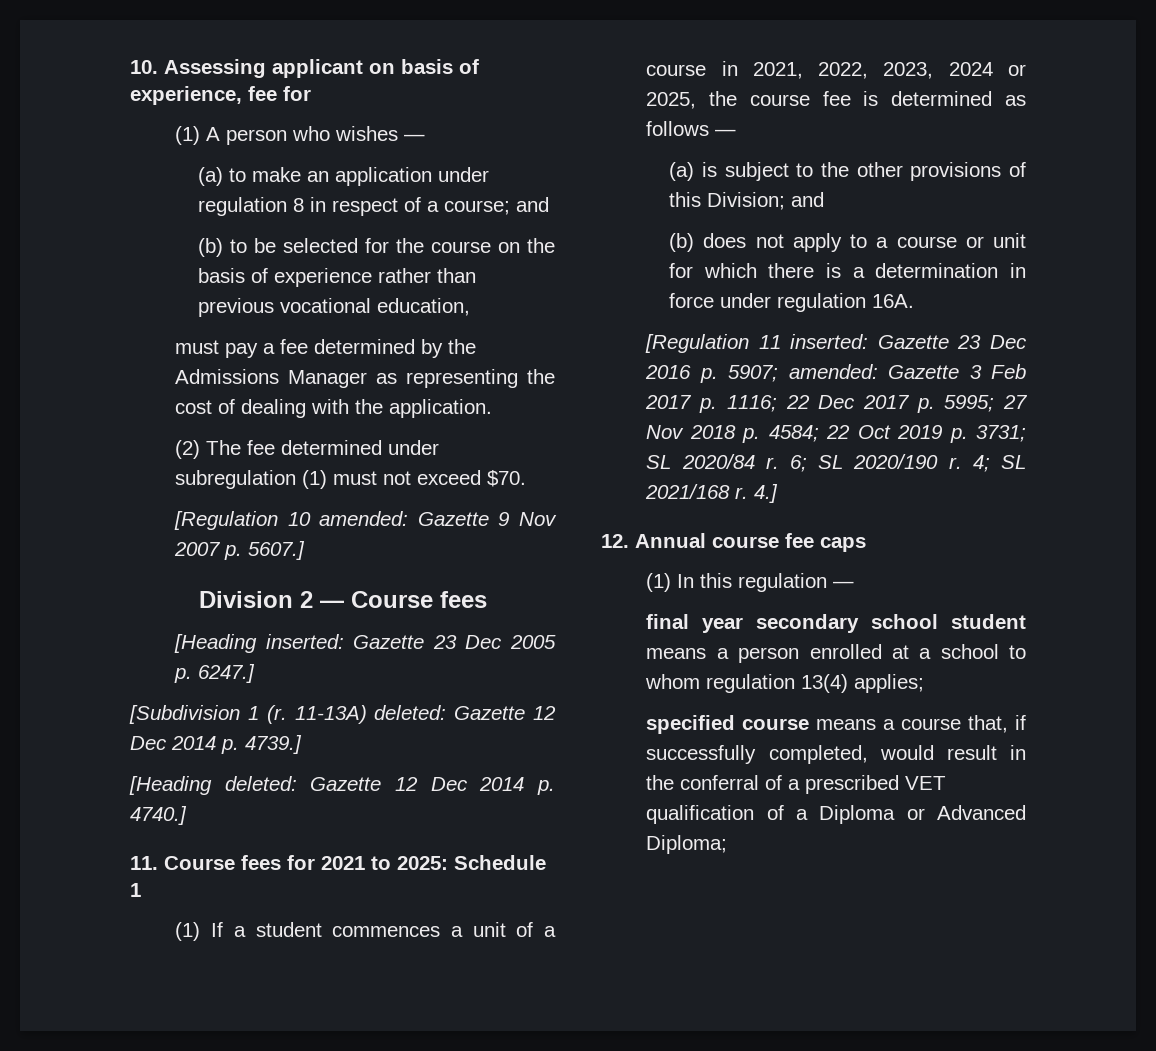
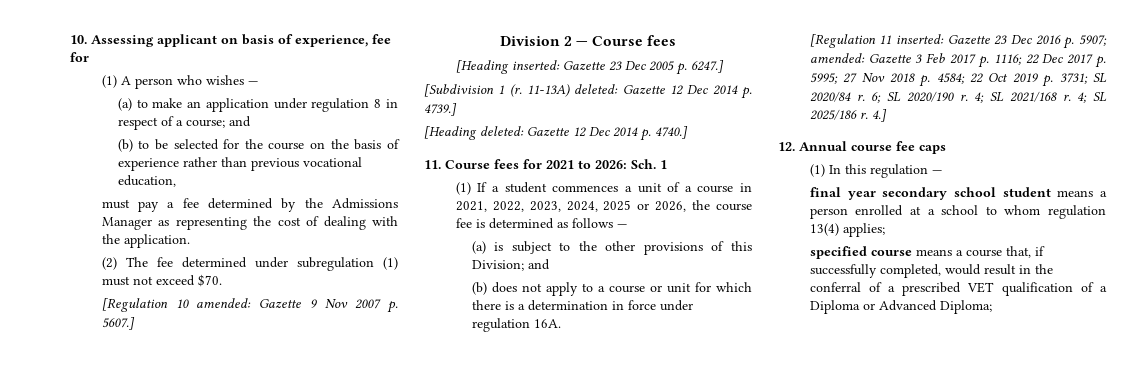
[397,855,546,870] 2025: Schedule -> [595,159,656,169] 2026: Sch.
[948,62,1026,76] [646,92,697,109] 2024 or 2025, -> [566,200,687,212] 2024, 2025 or 2026,
(749, 493) none -> [1077,92,1107,103] [809,109,868,120] 4; SL 2025/186 r.

